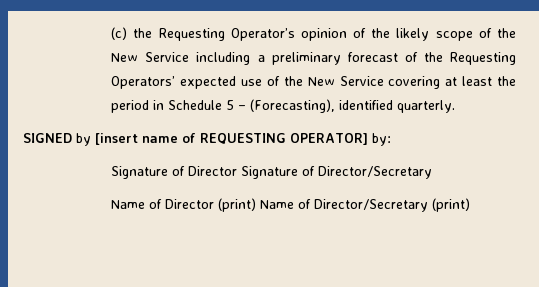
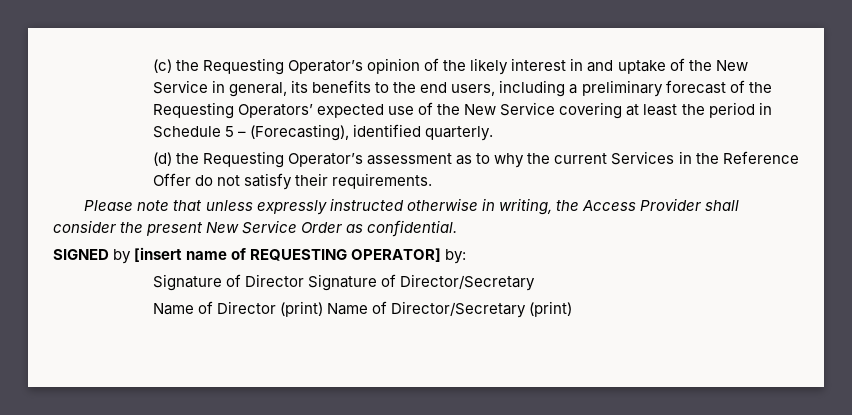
[435,28,516,41] [111,52,190,62] scope of the New Service -> [511,58,748,74] [152,80,496,97] interest in and uptake of the New Service in general, its benefits to the end users,
(456, 106) none -> [152,151,799,168] [152,173,433,190] [84,198,739,215] [53,220,458,237] // (d) the Requesting Operator’s assessment as to why the current Services in the Reference Offer do not satisfy their requirements. // Please note that unless expressly instructed otherwise in writing, the Access Provider shall consider the present New Service Order as confidential.

